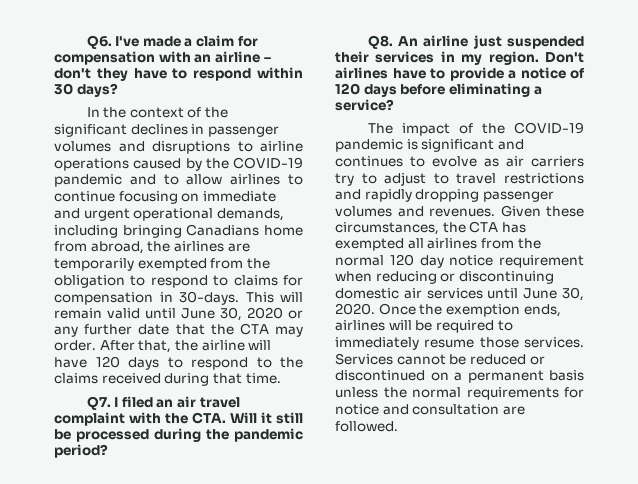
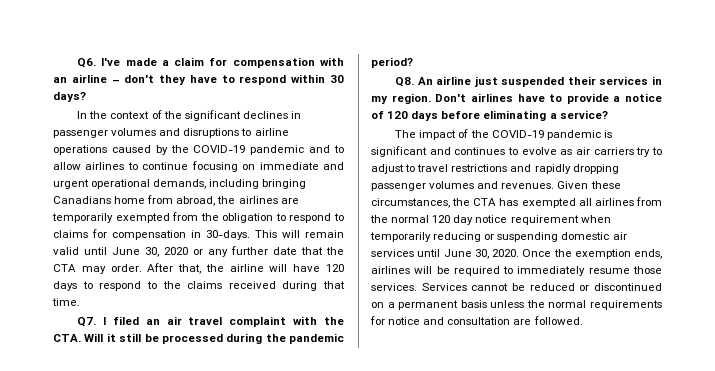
(372, 276) none -> [370,232,431,242] temporarily
[458,271,554,284] discontinuing -> [497,232,559,242] suspending

